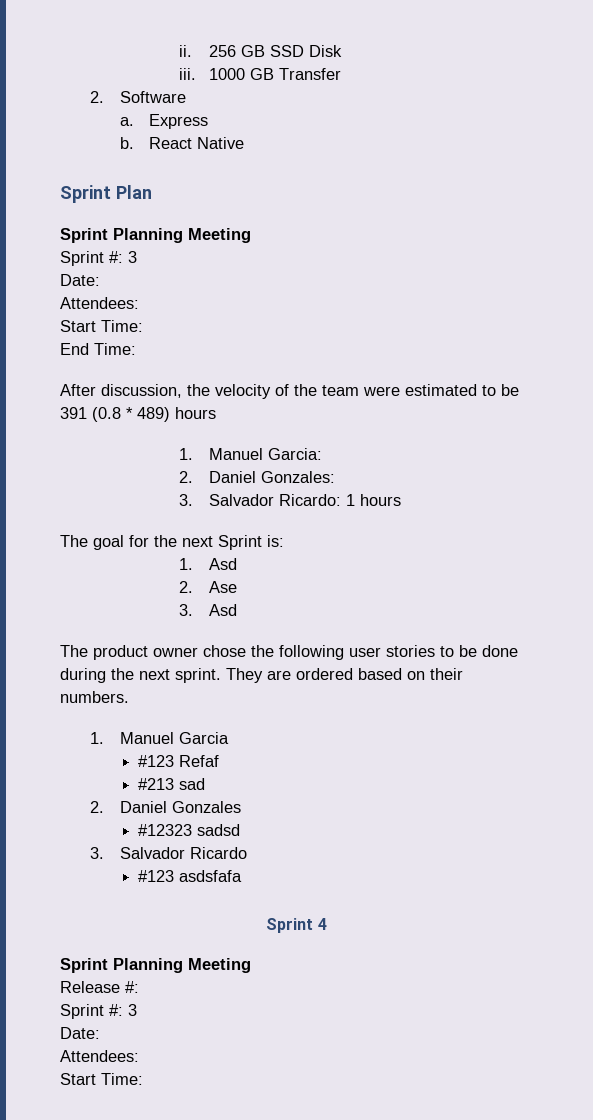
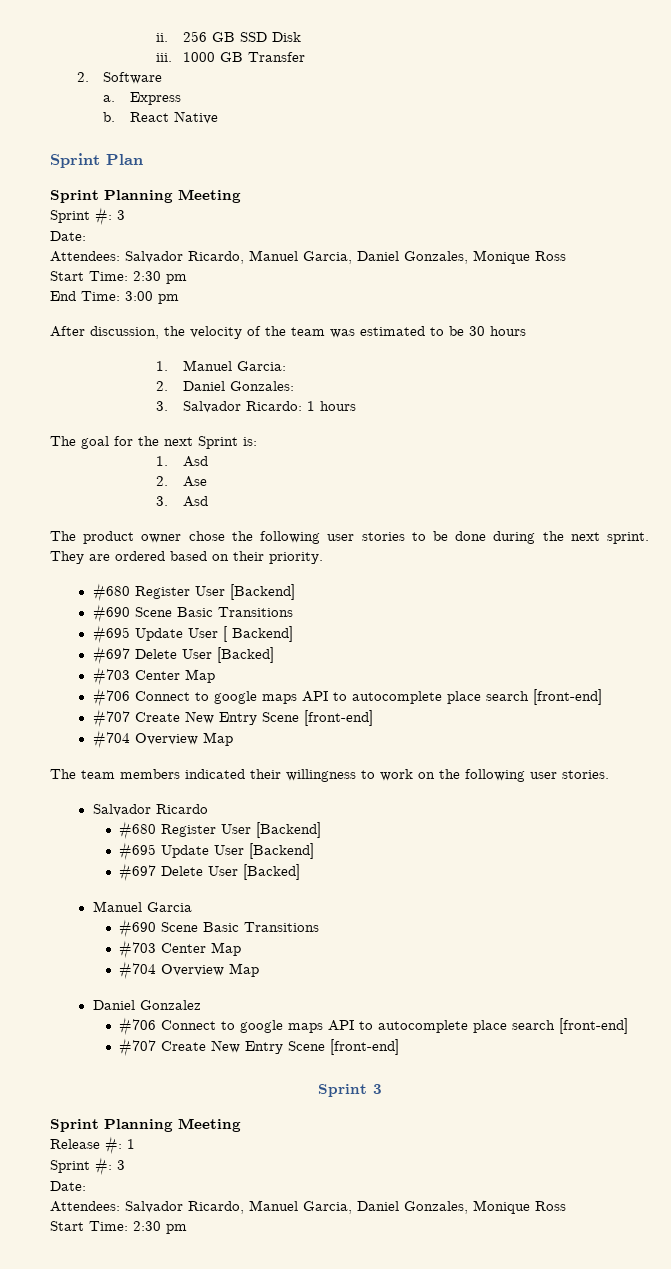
[60,320,143,332] // Start Time: -> [125,250,566,264] [50,271,187,284] Salvador Ricardo, Manuel Garcia, Daniel Gonzales, Monique Ross // Start Time: 2:30 pm
(136, 349) none -> [125,291,179,304] 3:00 pm
[363,386,400,396] were -> [330,329,355,338] was
[60,407,170,422] 391 (0.8 * 489) -> [469,326,485,336] 30
[60,691,129,703] [89,732,229,744] [137,755,219,767] [137,778,205,790] [89,801,241,813] [137,824,240,836] [89,847,247,859] [137,870,242,882] [266,918,327,933] numbers. // 1. Manuel Garcia // #123 Refaf // #213 sad // 2. Daniel Gonzales // #12323 sadsd // 3. Salvador Ricardo // #123 asdsfafa // Sprint 4 -> [269,552,323,564] [92,583,295,602] [92,604,293,623] [92,625,293,644] [92,646,274,665] [92,667,215,686] [92,688,602,707] [92,709,373,728] [92,730,233,749] [50,769,609,782] [92,804,208,816] [119,821,322,840] [119,842,315,861] [119,863,301,882] [92,901,192,912] [119,919,320,938] [119,940,242,959] [119,961,260,980] [92,1000,201,1010] [119,1017,629,1036] [119,1038,400,1057] [317,1084,382,1097] priority. // #680 Register User [Backend] // #690 Scene Basic Transitions // #695 Update User [ Backend] // #697 Delete User [Backed] // #703 Center Map // #706 Connect to google maps API to autocomplete place search [front-end] // #707 Create New Entry Scene [front-end] // #704 Overview Map // The team members indicated their willingness to work on the following user stories. // Salvador Ricardo // #680 Register User [Backend] // #695 Update User [Backend] // #697 Delete User [Backed] // Manuel Garcia // #690 Scene Basic Transitions // #703 Center Map // #704 Overview Map // Daniel Gonzalez // #706 Connect to google maps API to autocomplete place search [front-end] // #707 Create New Entry Scene [front-end] // Sprint 3
[60,1004,137,1019] [60,1027,100,1039] [60,1050,139,1062] [60,1073,143,1085] // Sprint #: 3 // Date: // Attendees: // Start Time: -> [127,1139,135,1149] [50,1157,125,1176] [50,1181,86,1191] [50,1200,566,1214] [50,1221,187,1234] 1 // Sprint #: 3 // Date: // Attendees: Salvador Ricardo, Manuel Garcia, Daniel Gonzales, Monique Ross // Start Time: 2:30 pm

